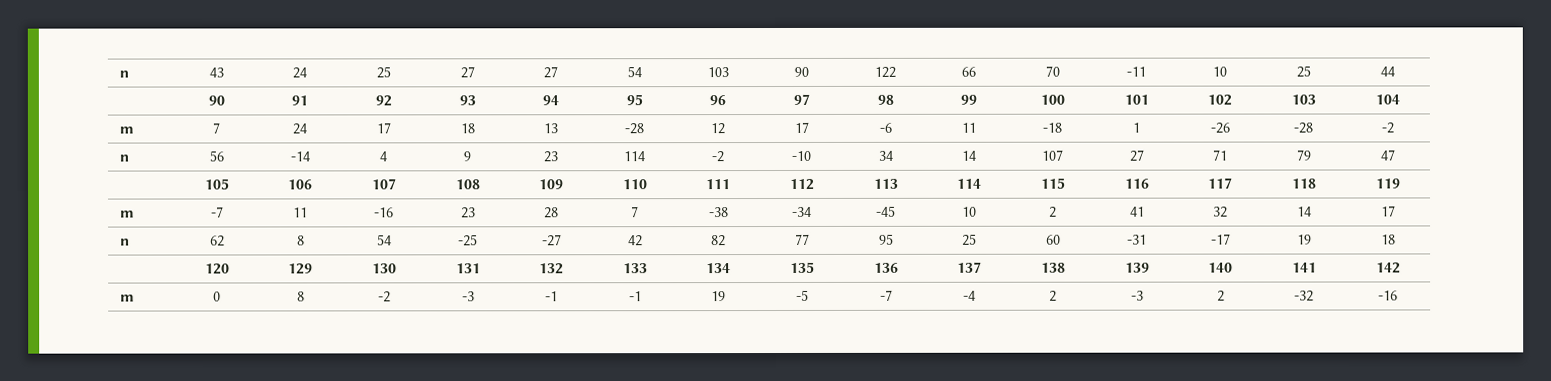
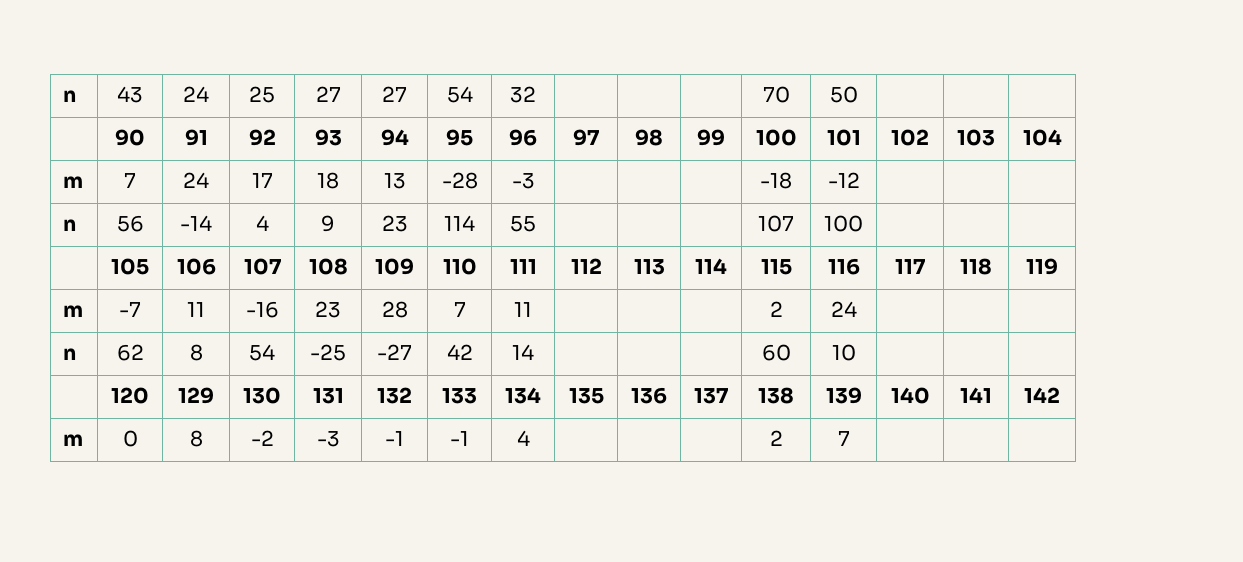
[706,67,729,78] [793,66,809,77] [874,66,896,78] [961,66,976,77] [1044,65,1060,77] [1126,66,1146,77] [1212,66,1227,77] [1295,65,1311,78] [1379,66,1395,77] 103 | 90 | 122 | 66 | 70 | -11 | 10 | 25 | 44 -> [510,86,536,103] [762,86,790,103] [829,86,858,103] 32 | | | | 70 | 50 | | |
[710,123,725,135] [793,121,809,133] [878,122,892,133] [961,122,976,133] [1042,122,1062,133] [1132,122,1140,133] [1209,122,1230,134] [1293,122,1313,134] [1380,122,1394,134] 12 | 17 | -6 | 11 | -18 | 1 | -26 | -28 | -2 -> [511,173,535,189] [760,172,792,189] [827,172,860,188] -3 | | | | -18 | -12 | | |
[711,151,724,163] [791,150,811,161] [877,150,893,161] [961,150,976,161] [1041,149,1063,161] [1128,149,1144,162] [1212,149,1227,161] [1295,149,1311,161] [1379,149,1395,161] -2 | -10 | 34 | 14 | 107 | 27 | 71 | 79 | 47 -> [510,216,536,232] [758,215,794,232] [824,215,863,232] 55 | | | | 107 | 100 | | |
[708,207,729,218] [792,206,812,217] [876,205,896,217] [962,206,977,217] [1049,206,1057,218] [1129,206,1145,217] [1213,206,1228,218] [1296,206,1312,217] [1380,205,1396,217] -38 | -34 | -45 | 10 | 2 | 41 | 32 | 14 | 17 -> [514,302,532,317] [769,301,783,317] [830,301,857,317] 11 | | | | 2 | 24 | | |
[711,235,726,247] [794,233,810,245] [878,233,894,245] [962,233,977,246] [1045,234,1061,245] [1127,234,1147,245] [1210,233,1231,245] [1296,234,1312,245] [1380,234,1396,245] 82 | 77 | 95 | 25 | 60 | -31 | -17 | 19 | 18 -> [512,344,534,360] [761,344,791,361] [831,344,856,361] 14 | | | | 60 | 10 | | |
[711,291,726,302] [795,289,809,301] [879,289,893,301] [963,290,976,301] [1049,290,1057,302] [1130,290,1144,301] [1216,290,1225,302] [1294,290,1314,302] [1378,290,1398,301] 19 | -5 | -7 | -4 | 2 | -3 | 2 | -32 | -16 -> [516,430,530,446] [769,430,783,446] [837,431,850,446] 4 | | | | 2 | 7 | | |

